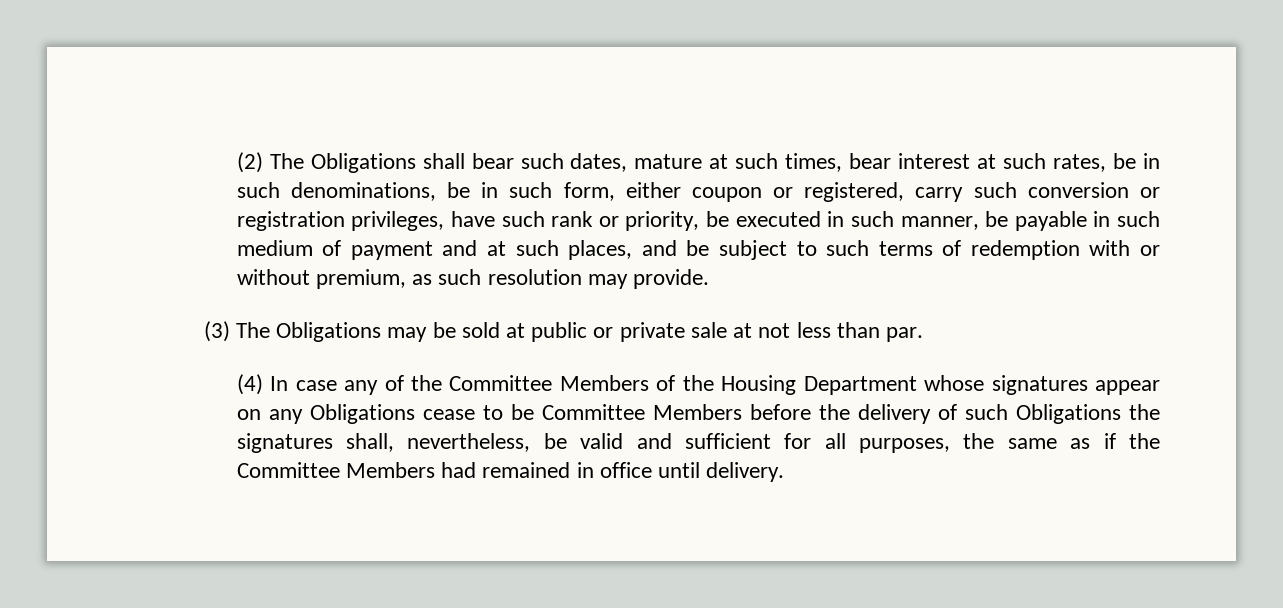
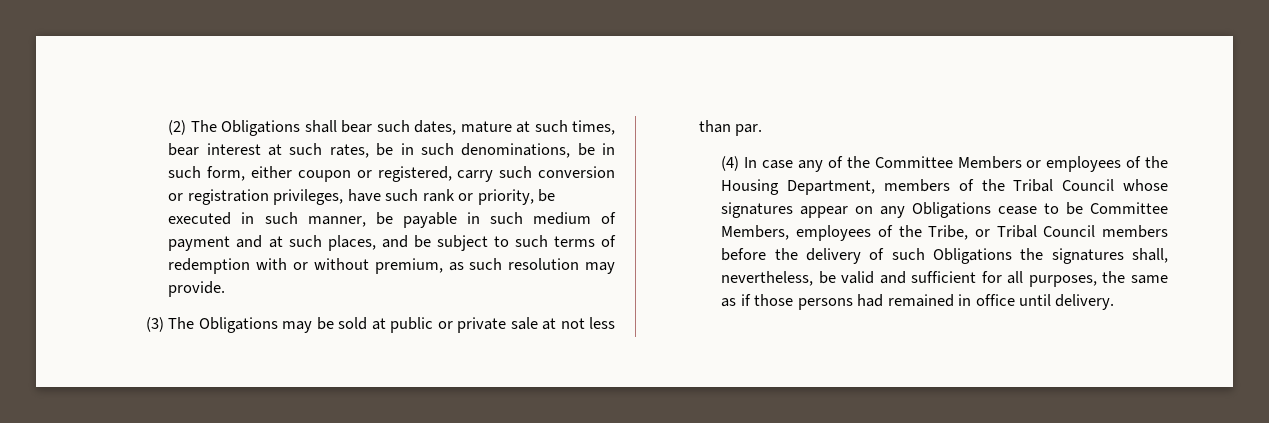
(649, 383) none -> [1026,156,1122,172] or employees
[803,376,917,395] Department -> [787,179,1115,195] Department, members of the Tribal Council
[652,404,742,420] Members -> [721,225,1168,241] Members, employees of the Tribe, or Tribal Council members
[1129,433,1160,449] [236,462,435,478] the Committee Members -> [754,294,853,310] those persons

